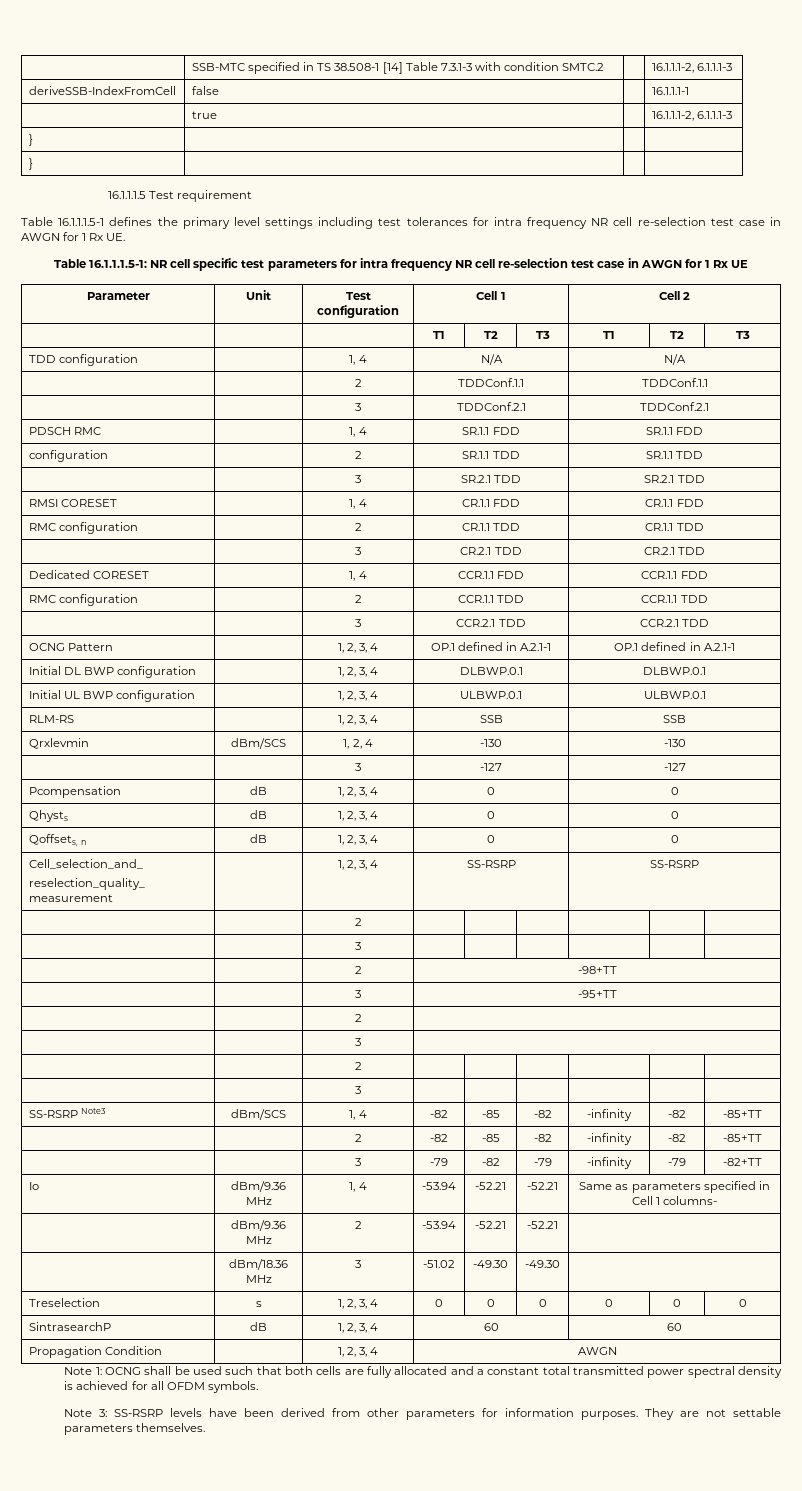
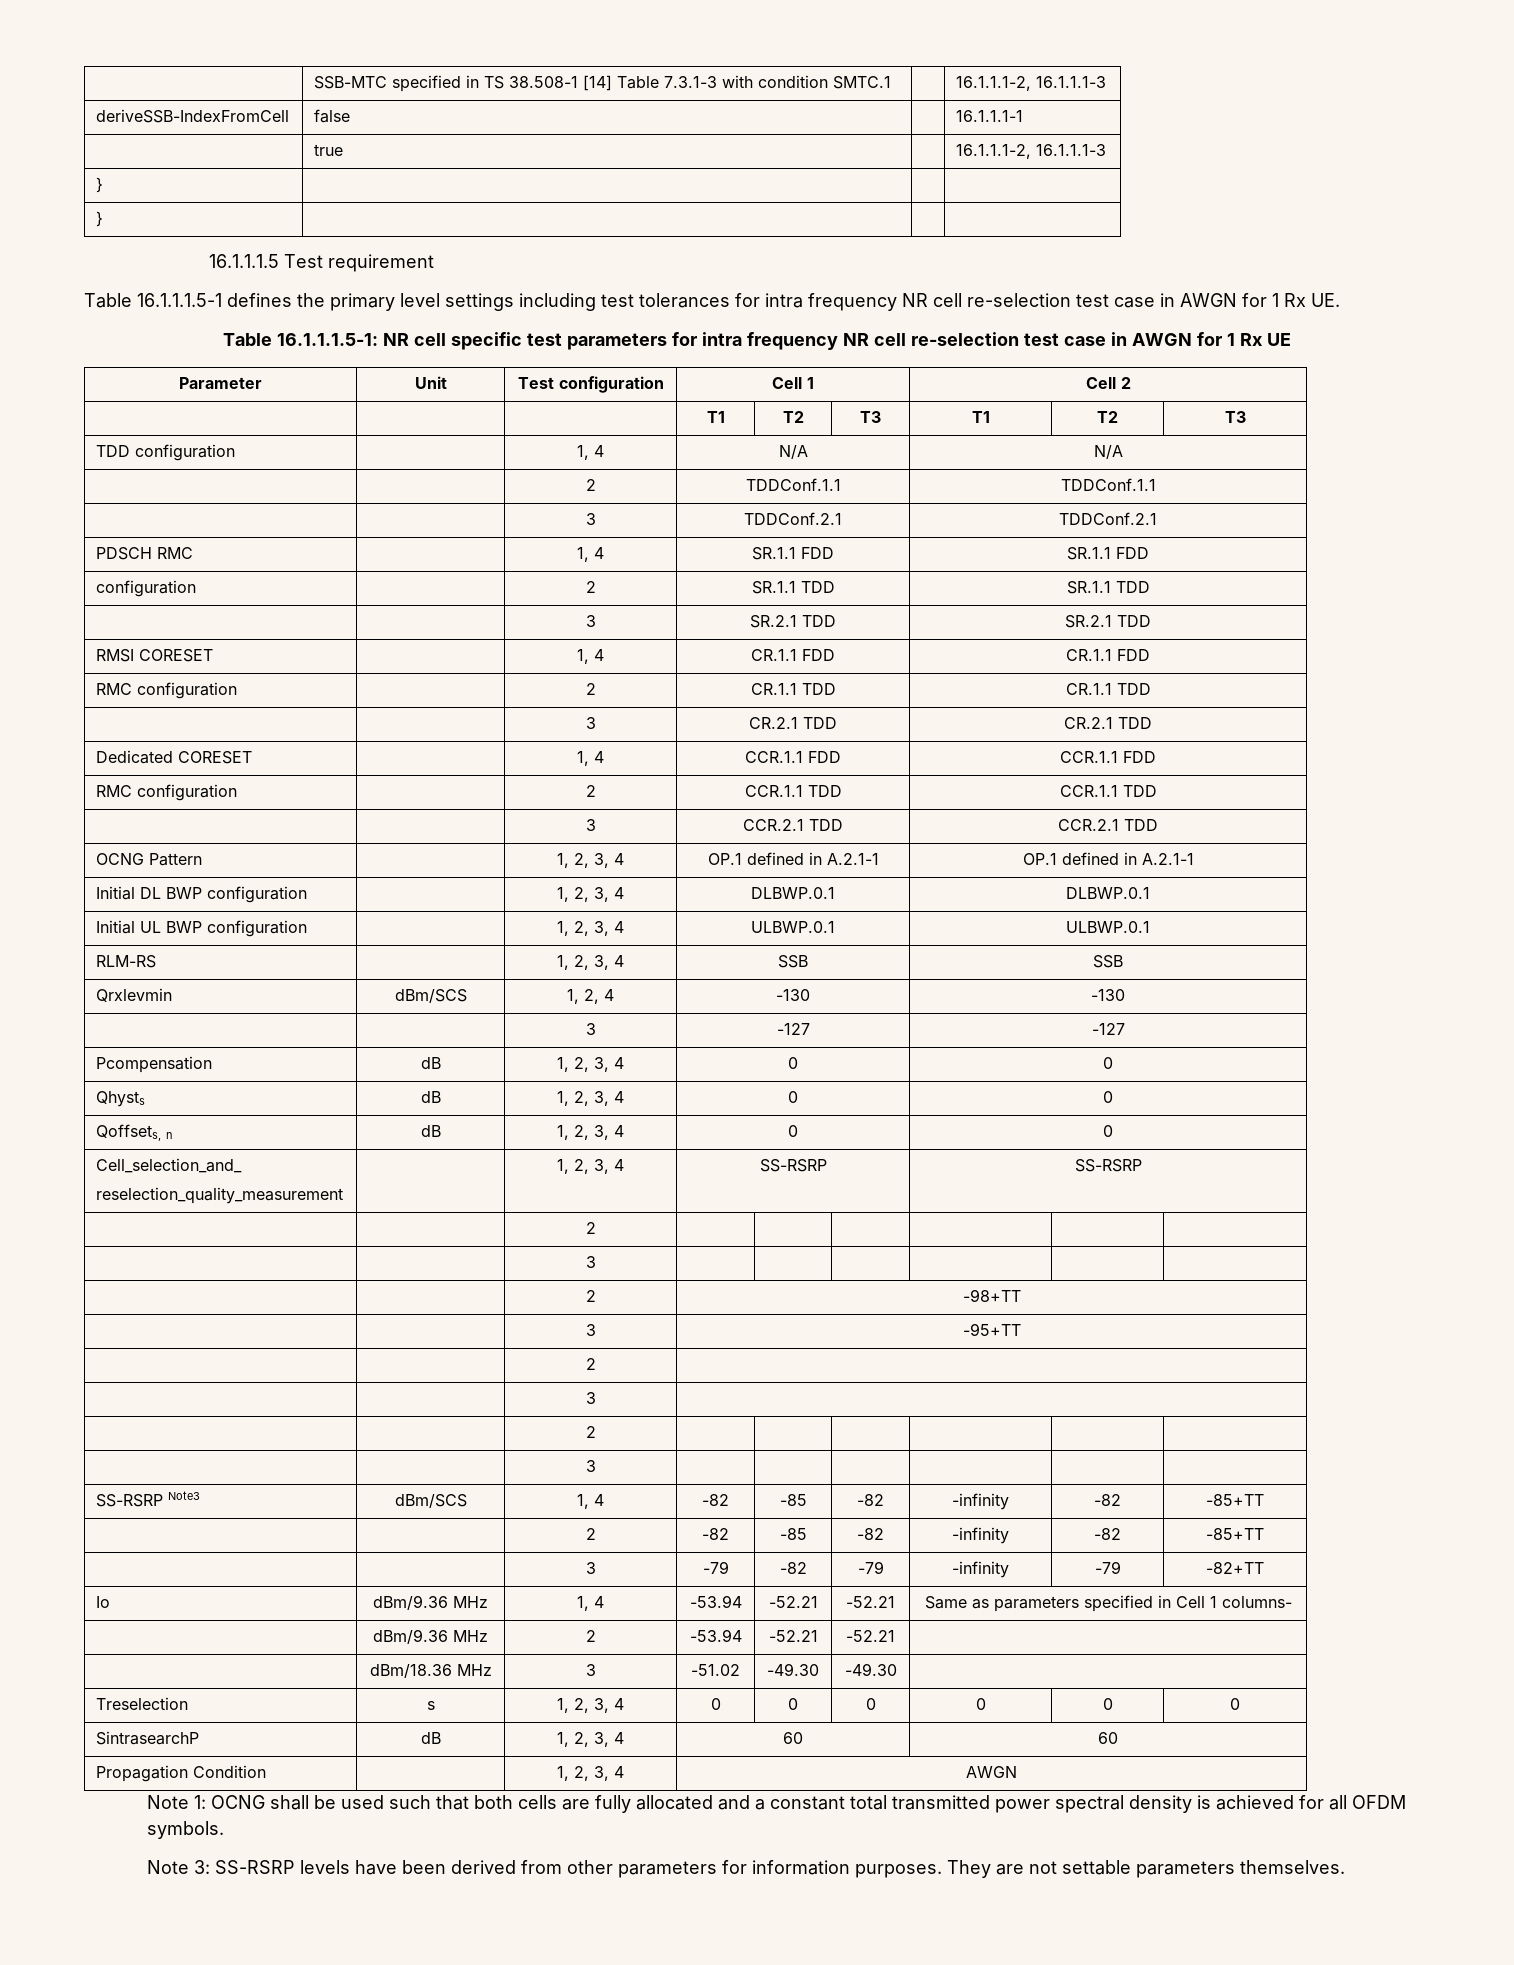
[562,63,605,71] [651,63,733,73] SMTC.2 | | 16.1.1.1-2, 6.1.1.1-3 -> [833,76,892,89] [956,76,1107,91] SMTC.1 | | 16.1.1.1-2, 16.1.1.1-3
[697,111,733,119] 6.1.1.1-3 -> [1036,144,1107,156] 16.1.1.1-3

